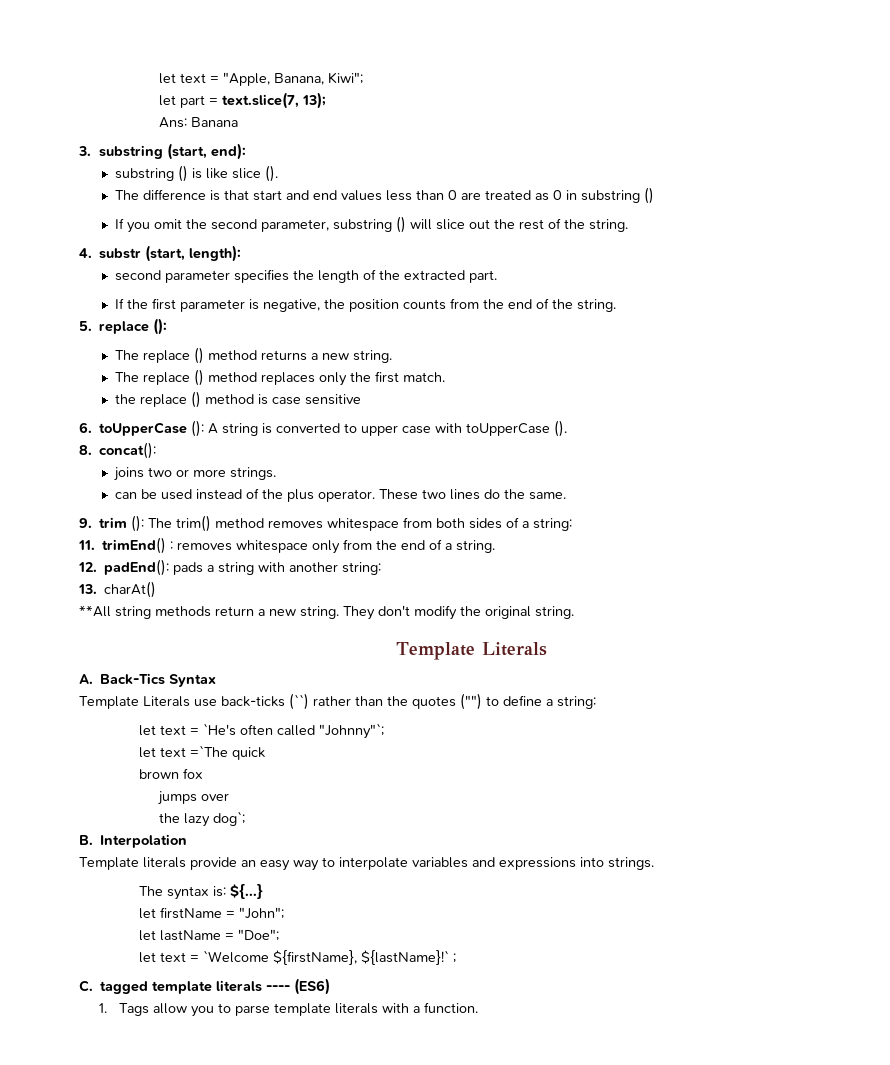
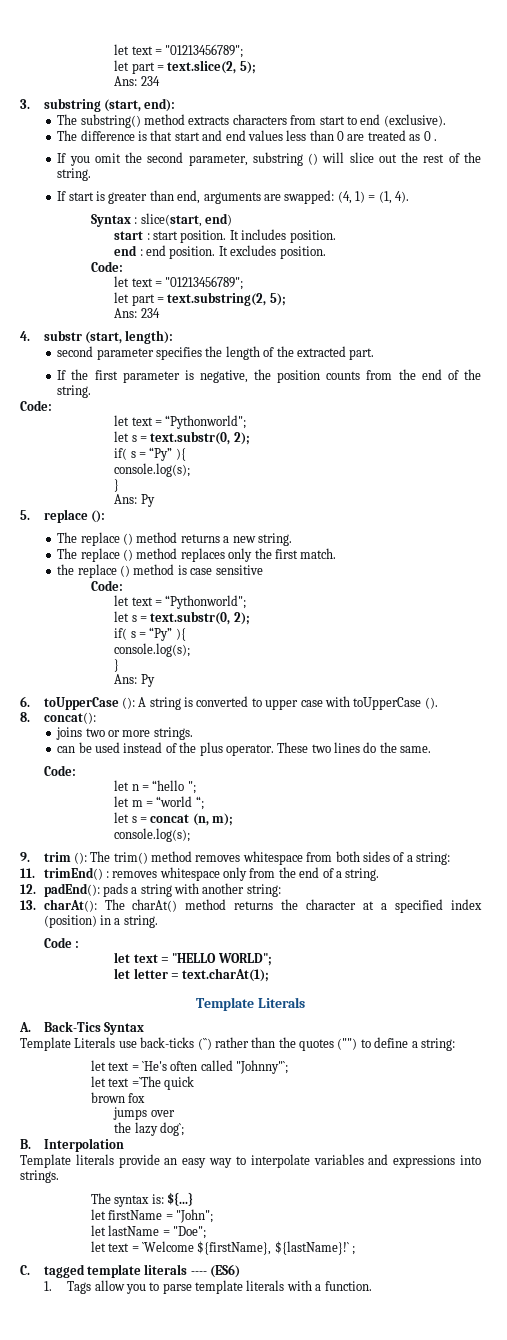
[158,72,363,86] [158,92,326,109] [158,117,238,128] let text = "Apple, Banana, Kiwi"; // let part = text.slice(7, 13); // Ans: Banana -> [114,44,244,58] [114,60,256,74] [114,76,160,86] let text = "01213456789"; // let part = text.slice(2, 5); // Ans: 234
[114,165,278,182] substring () is like slice (). -> [57,114,446,128] The substring() method extracts characters from start to end (exclusive).
[565,187,654,204] in substring () -> [433,139,437,141] .
(628, 225) none -> [57,190,410,204] [90,213,232,227] [114,229,336,243] [114,245,326,259] [90,261,123,272] [114,276,244,290] [114,292,286,306] [114,308,160,318] // If start is greater than end, arguments are swapped: (4, 1) = (1, 4). // Syntax : slice(start, end) // start : start position. It includes position. // end : end position. It excludes position. // Code: // let text = "01213456789"; // let part = text.substring(2, 5); // Ans: 234
(616, 305) none -> [20,400,52,411] [114,415,247,429] [114,431,250,445] [114,447,186,461] [114,463,191,477] [114,479,120,492] [114,494,155,507] // Code: // let text = “Pythonworld"; // let s = text.substr(0, 2); // if( s = “Py” ){ // console.log(s); // } // Ans: Py
(361, 399) none -> [90,580,123,591] [114,595,247,609] [114,611,250,625] [114,627,186,641] [114,643,191,657] [114,659,120,672] [114,674,155,687] // Code: // let text = “Pythonworld"; // let s = text.substr(0, 2); // if( s = “Py” ){ // console.log(s); // } // Ans: Py
(566, 496) none -> [43,765,76,776] [114,780,196,794] [114,796,204,810] [114,812,234,826] [114,828,191,842] // Code: // let n = “hello "; // let m = “world “; // let s = concat (n, m); // console.log(s);
(97, 589) none -> [43,899,125,912] charAt(): The
[79,605,574,620] // **All string methods return a new string. They don't modify the original string. -> [185,899,483,913] [43,915,158,928] [43,937,79,948] [114,952,272,966] [114,968,270,982] method returns the character at a specified index (position) in a string. // Code : // let text = "HELLO WORLD"; // let letter = text.charAt(1);

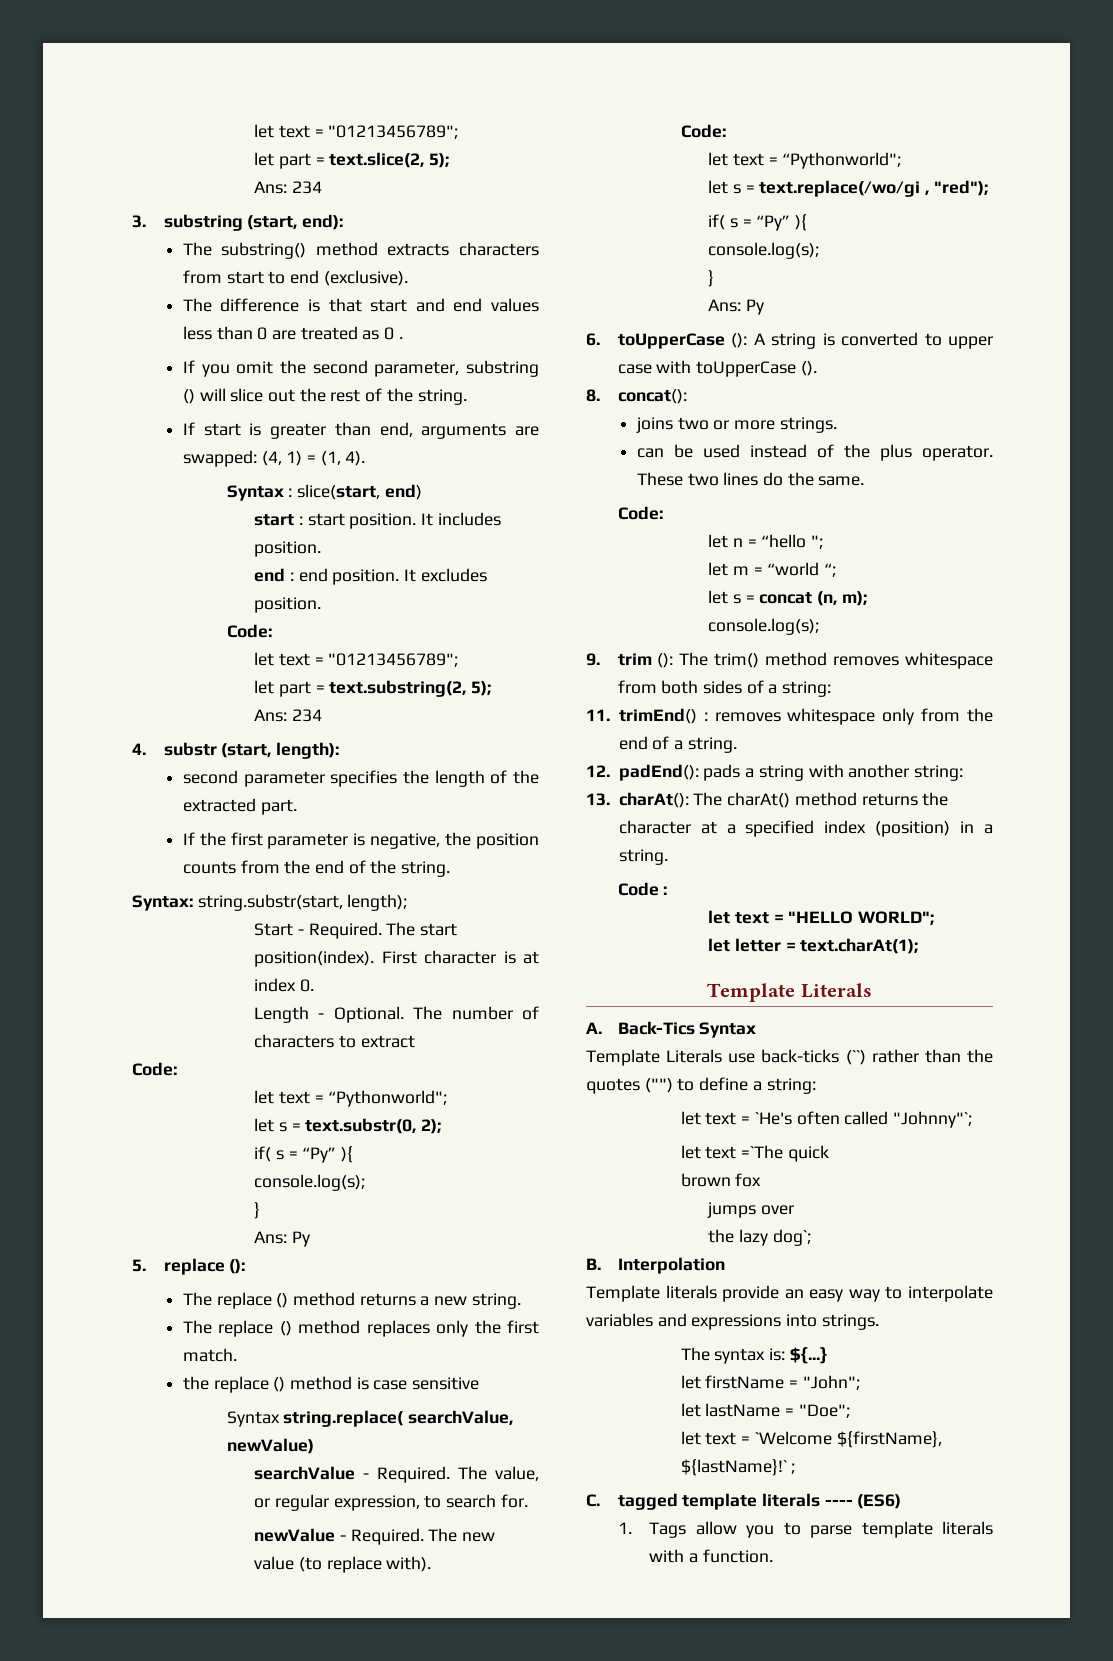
(92, 391) none -> [132,894,408,911] [254,922,457,939] [254,950,539,967] [254,978,314,992] [254,1006,539,1023] [254,1034,415,1048] // Syntax: string.substr(start, length); // Start - Required. The start position(index). First character is at index 0. // Length - Optional. The number of characters to extract
[90,580,123,591] [114,595,247,609] [114,611,250,625] // Code: // let text = “Pythonworld"; // let s = text.substr(0, 2); -> [226,1410,514,1427] [226,1438,314,1454] [254,1466,539,1483] [254,1494,528,1511] [254,1528,495,1545] [254,1556,432,1573] [680,124,726,138] [708,152,902,169] [708,180,988,197] // Syntax string.replace( searchValue, newValue) // searchValue - Required. The value, or regular expression, to search for. // newValue - Required. The new value (to replace with). // Code: // let text = “Pythonworld"; // let s = text.replace(/wo/gi , "red");

